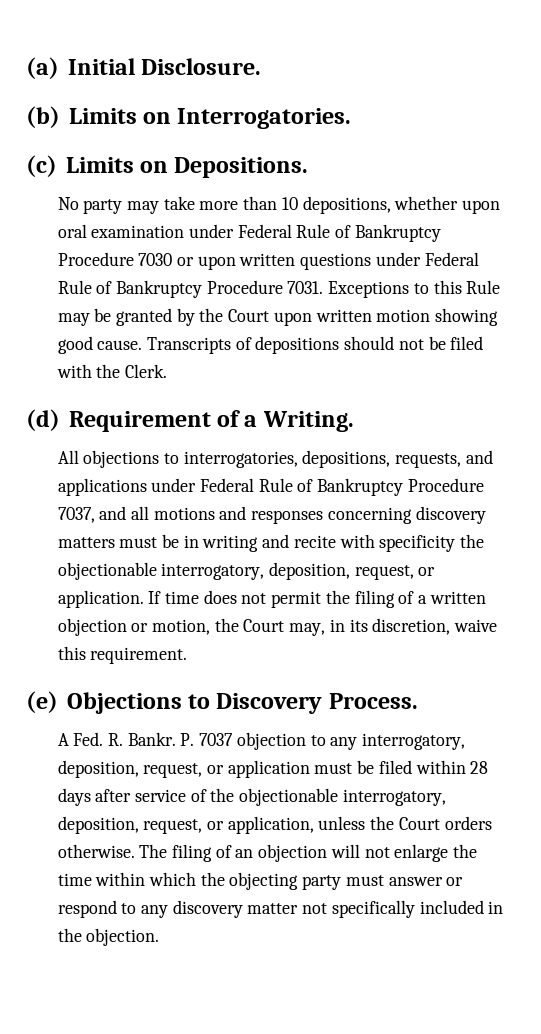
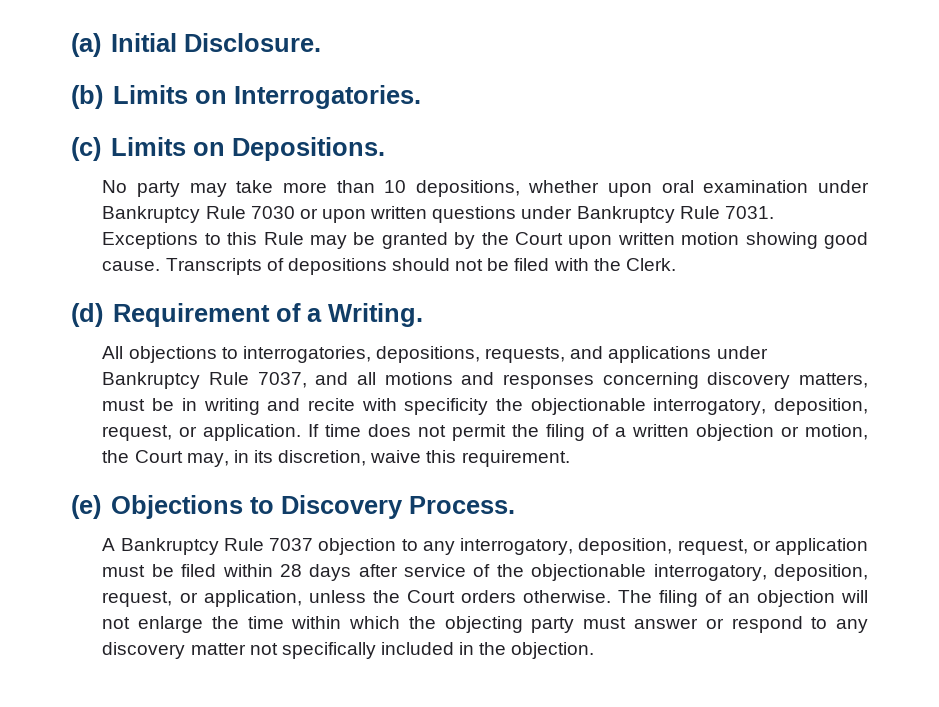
[237,224,441,242] [57,252,134,266] Federal Rule of Bankruptcy Procedure -> [102,206,246,223] Bankruptcy Rule
[424,252,479,266] [57,280,283,298] Federal Rule of Bankruptcy Procedure -> [576,206,720,223] Bankruptcy Rule
[199,478,484,496] Federal Rule of Bankruptcy Procedure -> [102,372,250,389] Bankruptcy Rule
[57,537,115,548] matters -> [799,373,869,388] matters,
[73,732,195,746] Fed. R. Bankr. P. -> [120,538,264,555] Bankruptcy Rule

